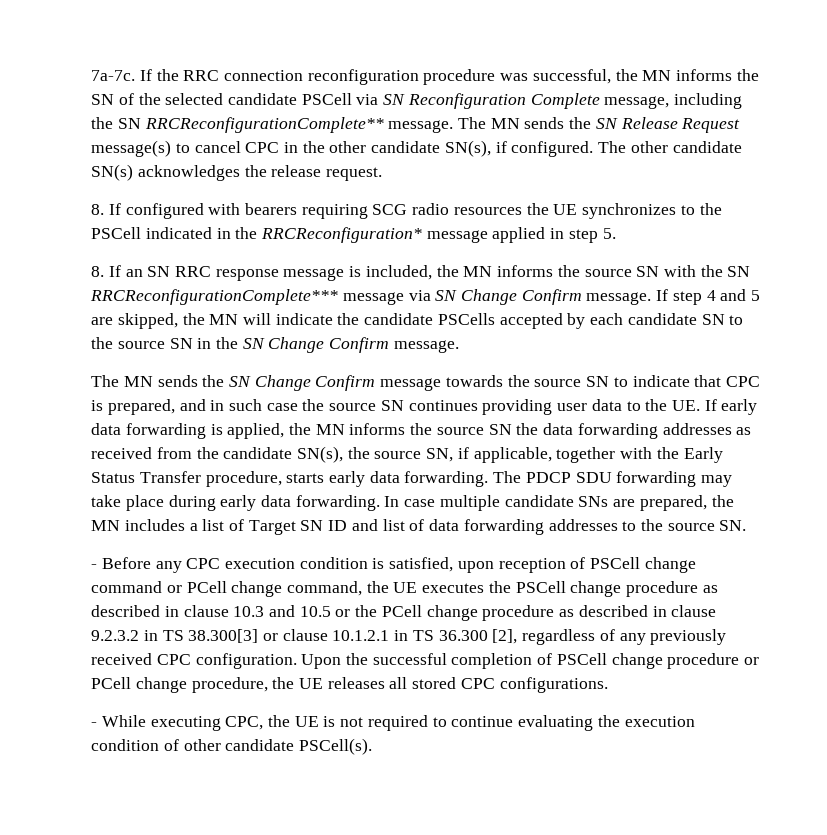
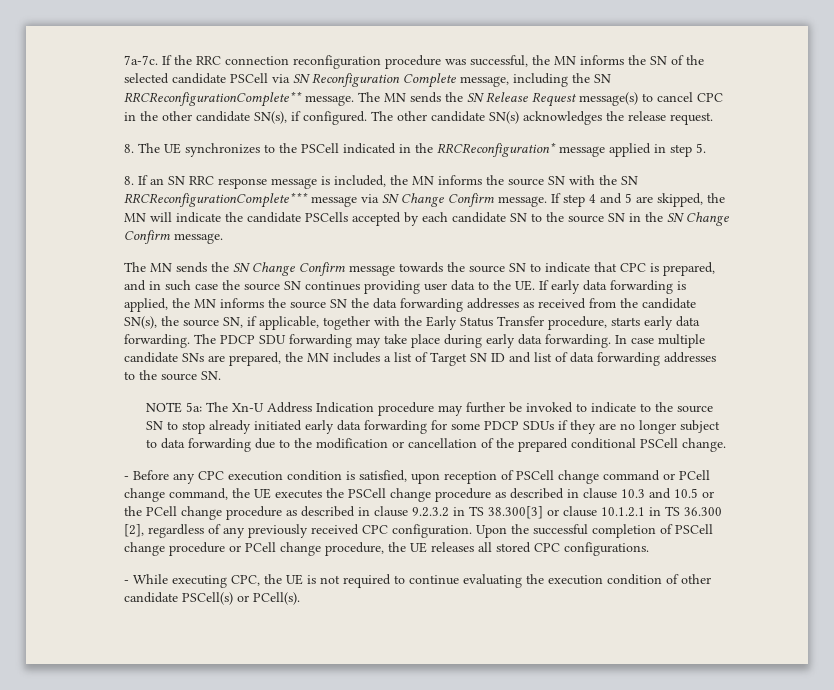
[108,203,549,219] If configured with bearers requiring SCG radio resources the -> [138,143,161,153] The
(747, 525) none -> [145,402,713,416] [145,420,720,434] [145,438,726,452] // NOTE 5a: The Xn-U Address Indication procedure may further be invoked to indicate to the source SN to stop already initiated early data forwarding for some PDCP SDUs if they are no longer subject to data forwarding due to the modification or cancellation of the prepared conditional PSCell change.
[299,738,373,755] PSCell(s). -> [182,592,301,605] PSCell(s) or PCell(s).

